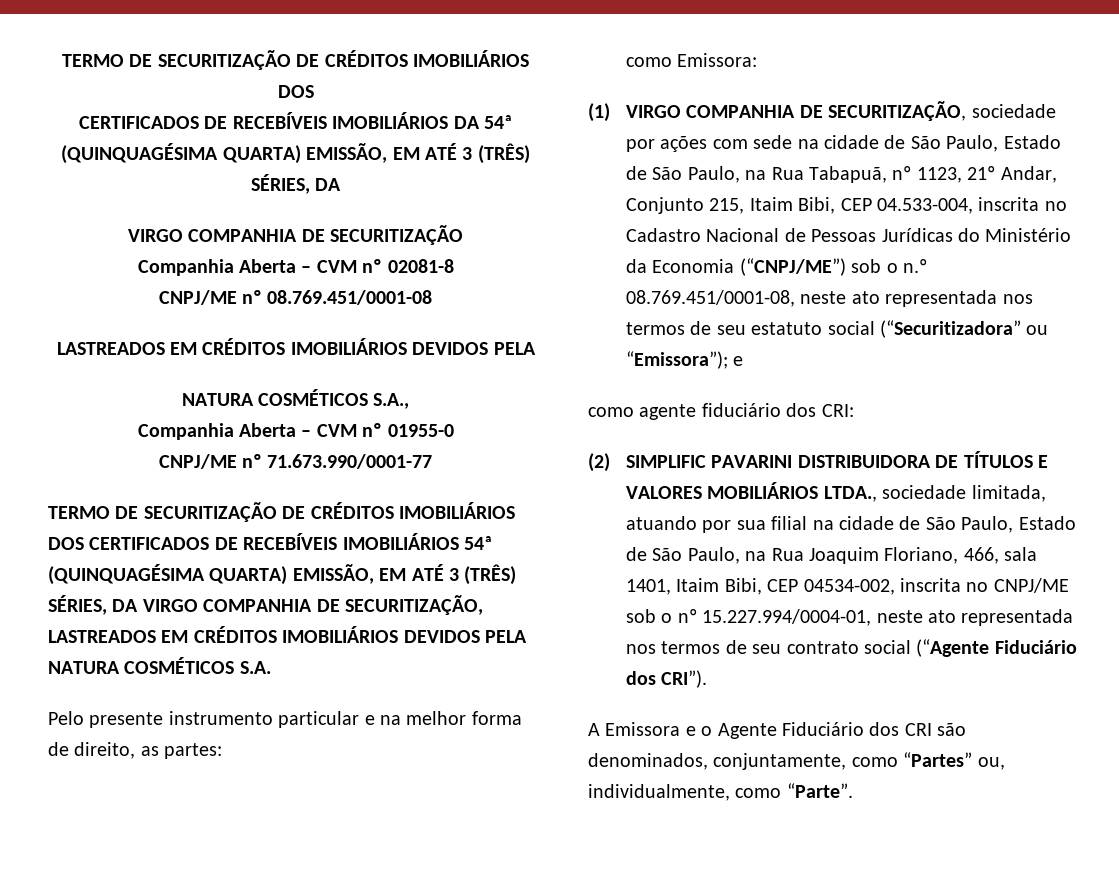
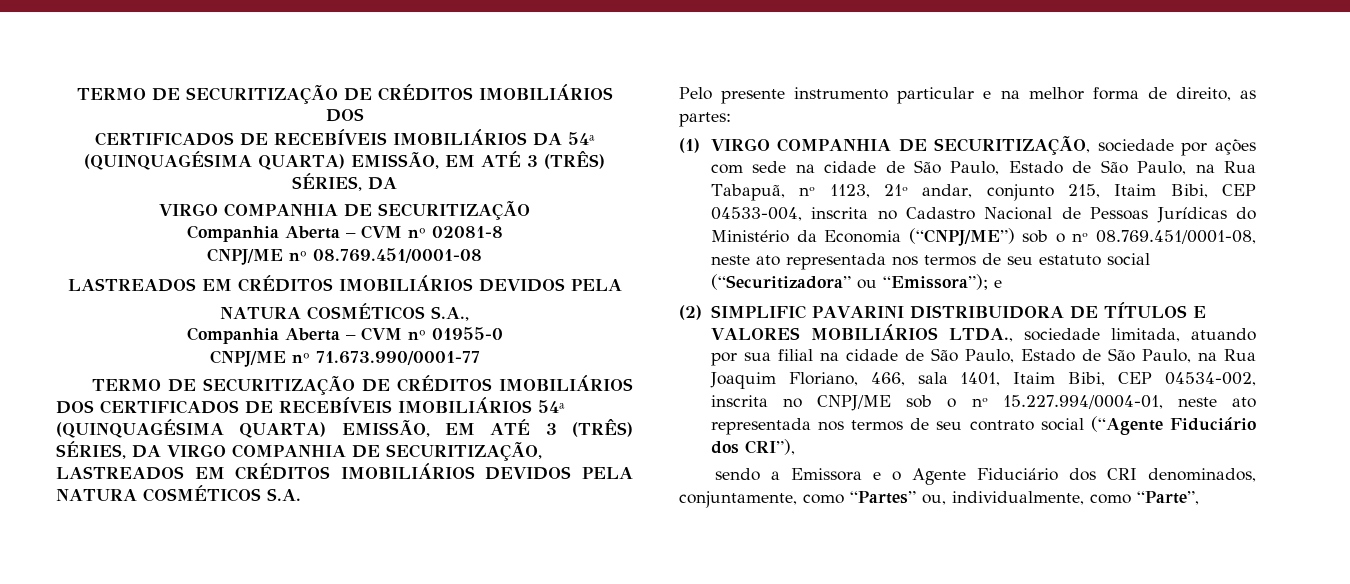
[625,53,758,67] // como Emissora: -> (731, 119) none
[1000,166,1057,183] [625,197,704,214] Andar, Conjunto -> [922,184,1054,201] andar, conjunto
[876,198,973,214] 04.533-004, -> [710,207,802,221] 04533-004,
[902,259,927,273] n.º -> [1072,233,1089,242] nº
[588,403,854,420] // como agente fiduciário dos CRI: -> (1002, 284) none
[661,670,708,688] [588,723,600,736] CRI”). // A -> [744,439,795,455] [715,468,781,481] CRI”), // sendo a
[937,723,967,736] são -> (1138, 474) none
[786,783,853,798] “Parte”. -> [1137,491,1199,505] “Parte”,

